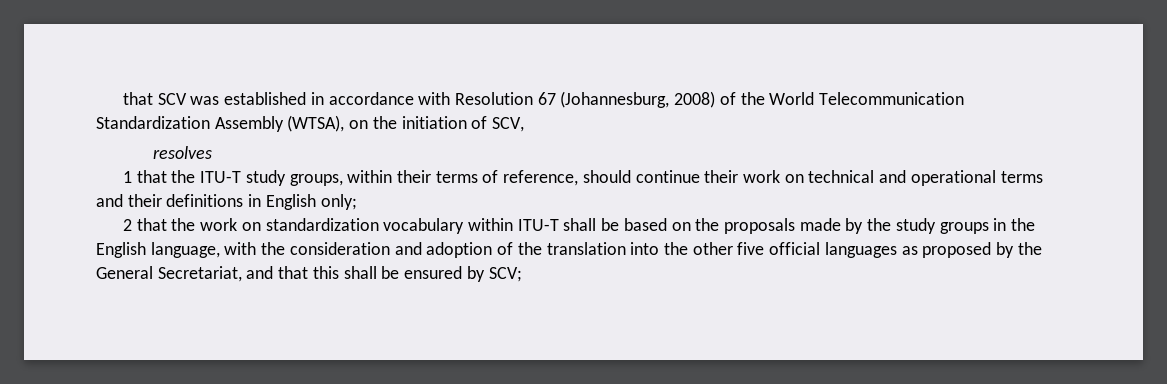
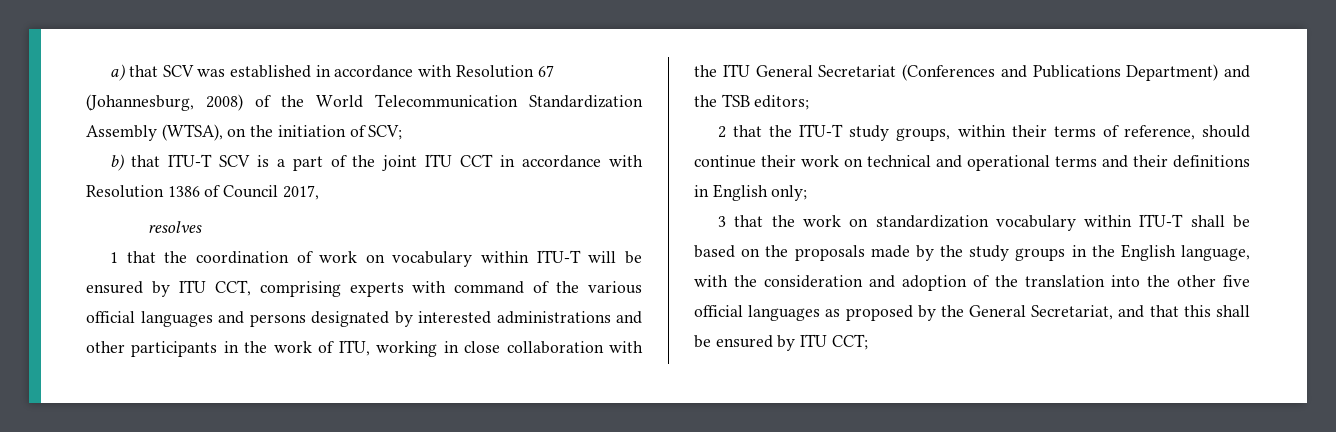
(122, 98) none -> [110,64,126,81] a)
[492,117,525,132] [152,146,212,159] [122,171,132,183] SCV, // resolves // 1 -> [368,125,403,140] [110,154,643,171] [86,185,319,200] [148,221,203,233] [110,250,642,267] [86,280,642,297] [86,311,642,327] [86,340,643,357] [694,64,1250,81] [694,94,810,110] [718,126,727,138] SCV; // b) that ITU-T SCV is a part of the joint ITU CCT in accordance with Resolution 1386 of Council 2017, // resolves // 1 that the coordination of work on vocabulary within ITU-T will be ensured by ITU CCT, comprising experts with command of the various official languages and persons designated by interested administrations and other participants in the work of ITU, working in close collaboration with the ITU General Secretariat (Conferences and Publications Department) and the TSB editors; // 2
[122,219,132,231] 2 -> [718,216,727,227] 3
[488,267,522,282] SCV; -> [800,334,868,350] ITU CCT;

